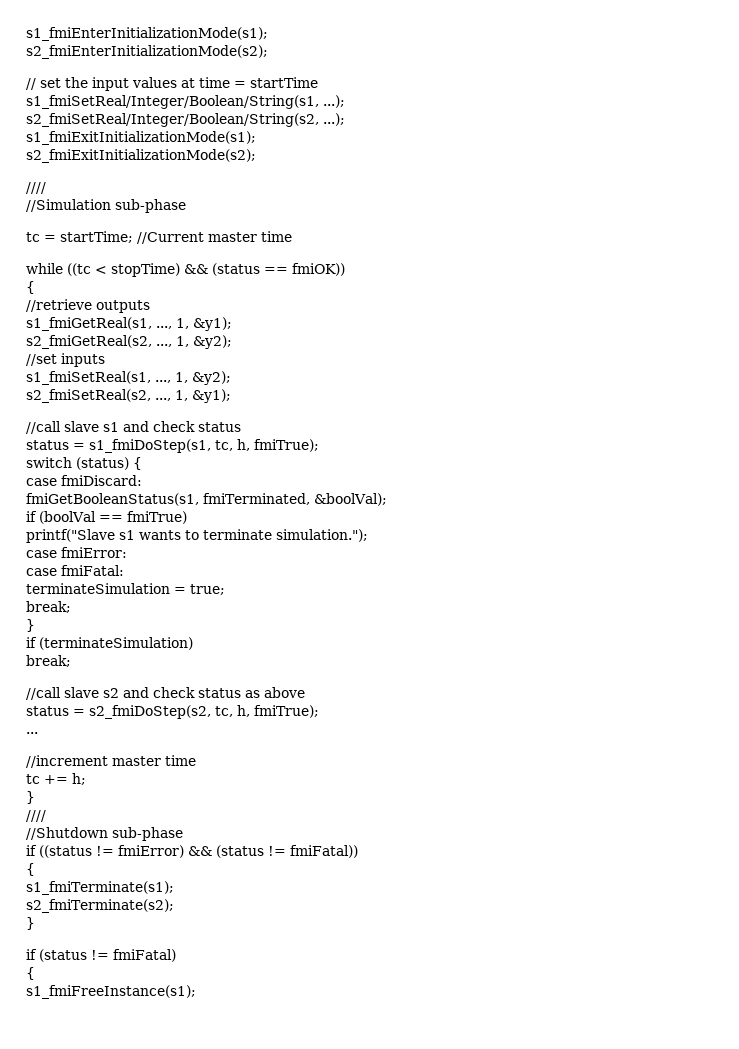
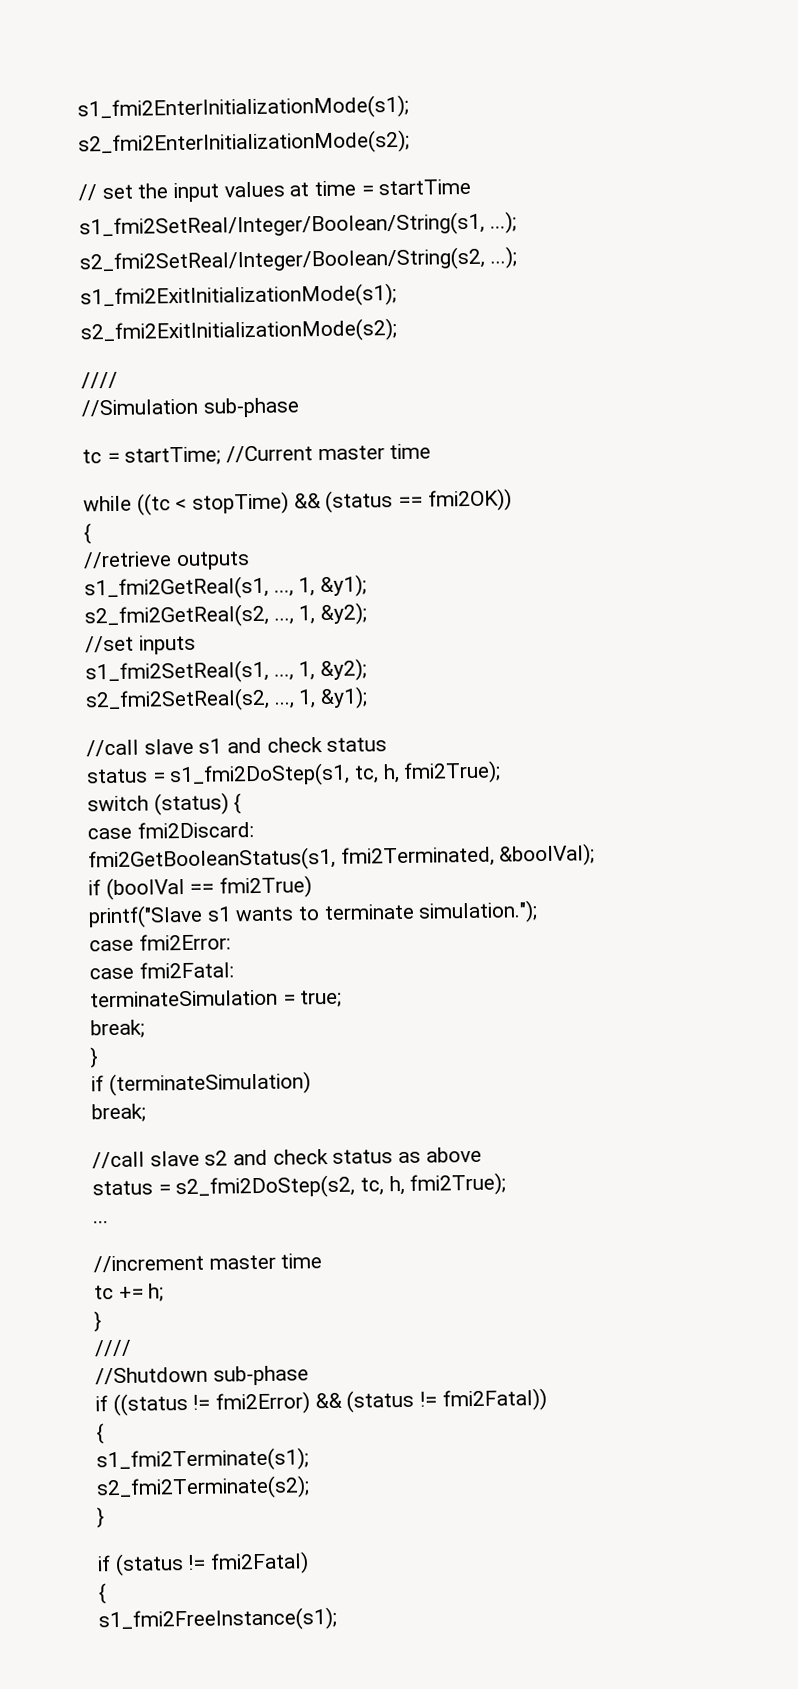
[26,27,268,41] [26,45,268,59] s1_fmiEnterInitializationMode(s1); // s2_fmiEnterInitializationMode(s2); -> [77,94,409,122] [78,129,410,157] s1_fmi2EnterInitializationMode(s1); // s2_fmi2EnterInitializationMode(s2);
[26,95,345,109] [26,113,345,127] [26,131,256,145] [26,149,256,163] s1_fmiSetReal/Integer/Boolean/String(s1, ...); // s2_fmiSetReal/Integer/Boolean/String(s2, ...); // s1_fmiExitInitializationMode(s1); // s2_fmiExitInitializationMode(s2); -> [79,211,517,240] [79,246,517,275] [80,282,397,310] [80,317,397,345] s1_fmi2SetReal/Integer/Boolean/String(s1, ...); // s2_fmi2SetReal/Integer/Boolean/String(s2, ...); // s1_fmi2ExitInitializationMode(s1); // s2_fmi2ExitInitializationMode(s2);
[292,263,345,276] fmiOK)) -> [427,488,512,512] fmi2OK))
[26,317,232,331] [26,335,152,349] s1_fmiGetReal(s1, ..., 1, &y1); // s2_fmiGetReal(s2, -> [84,574,368,601] [84,603,269,629] s1_fmi2GetReal(s1, ..., 1, &y1); // s2_fmi2GetReal(s2,
[26,371,231,385] [26,389,151,403] s1_fmiSetReal(s1, ..., 1, &y2); // s2_fmiSetReal(s2, -> [85,658,368,685] [85,687,270,713] s1_fmi2SetReal(s1, ..., 1, &y2); // s2_fmi2SetReal(s2,
[89,439,319,453] s1_fmiDoStep(s1, tc, h, fmiTrue); -> [169,760,502,788] s1_fmi2DoStep(s1, tc, h, fmi2True);
[61,475,142,486] [26,493,310,506] fmiDiscard: // fmiGetBooleanStatus(s1, fmiTerminated, -> [136,821,254,839] [88,845,495,873] fmi2Discard: // fmi2GetBooleanStatus(s1, fmi2Terminated,
[126,511,187,524] fmiTrue) -> [219,875,313,899] fmi2True)
[61,547,127,558] [26,565,124,576] fmiError: // case fmiFatal: -> [138,933,231,951] [89,961,234,980] fmi2Error: // case fmi2Fatal:
[89,705,319,719] s2_fmiDoStep(s2, tc, h, fmiTrue); -> [175,1172,507,1200] s2_fmi2DoStep(s2, tc, h, fmi2True);
[118,845,184,858] fmiError) -> [215,1391,311,1415] fmi2Error)
[290,845,358,858] [26,863,35,876] [26,881,174,895] [26,899,174,913] fmiFatal)) // { // s1_fmiTerminate(s1); // s2_fmiTerminate(s2); -> [441,1387,547,1412] [96,1423,105,1445] [96,1447,309,1473] [96,1475,310,1501] fmi2Fatal)) // { // s1_fmi2Terminate(s1); // s2_fmi2Terminate(s2);
[113,949,176,962] [26,967,35,980] [26,985,196,999] fmiFatal) // { // s1_fmiFreeInstance(s1); -> [210,1551,310,1575] [98,1583,107,1605] [98,1606,337,1633] fmi2Fatal) // { // s1_fmi2FreeInstance(s1);

